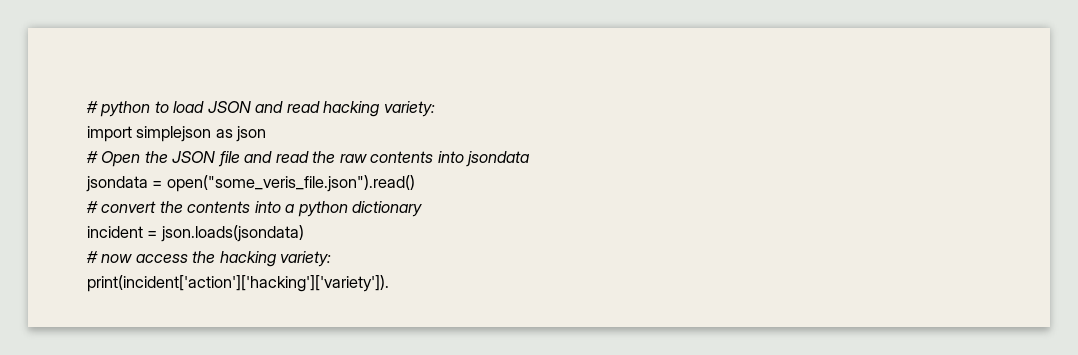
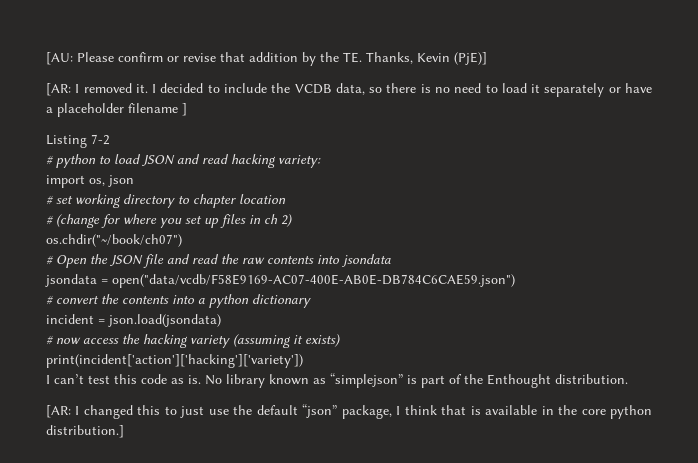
(86, 107) none -> [46,52,487,66] [46,83,652,97] [46,103,187,117] [46,134,110,148] [AU: Please confirm or revise that addition by the TE. Thanks, Kevin (PjE)] // [AR: I removed it. I decided to include the VCDB data, so there is no need to load it separately or have a placeholder filename ] // Listing 7-2 //
[136,126,233,142] simplejson as -> [89,178,105,186] os,
(267, 134) none -> [46,194,286,208] [46,214,293,228] [46,234,182,247] // # set working directory to chapter location // # (change for where you set up files in ch 2) // os.chdir("~/book/ch07")
[166,175,415,192] open("some_veris_file.json").read() -> [112,274,515,288] open("data/vcdb/F58E9169-AC07-400E-AB0E-DB784C6CAE59.json")
[160,225,304,242] json.loads(jsondata) -> [108,314,221,327] json.load(jsondata)
[280,251,332,267] [87,275,389,292] variety: // print(incident['action']['hacking']['variety']). -> [190,334,341,348] [46,354,303,368] [46,373,628,388] [46,404,652,419] [46,425,124,438] variety (assuming it exists) // print(incident['action']['hacking']['variety']) // I can’t test this code as is. No library known as “simplejson” is part of the Enthought distribution. // [AR: I changed this to just use the default “json” package, I think that is available in the core python distribution.]

